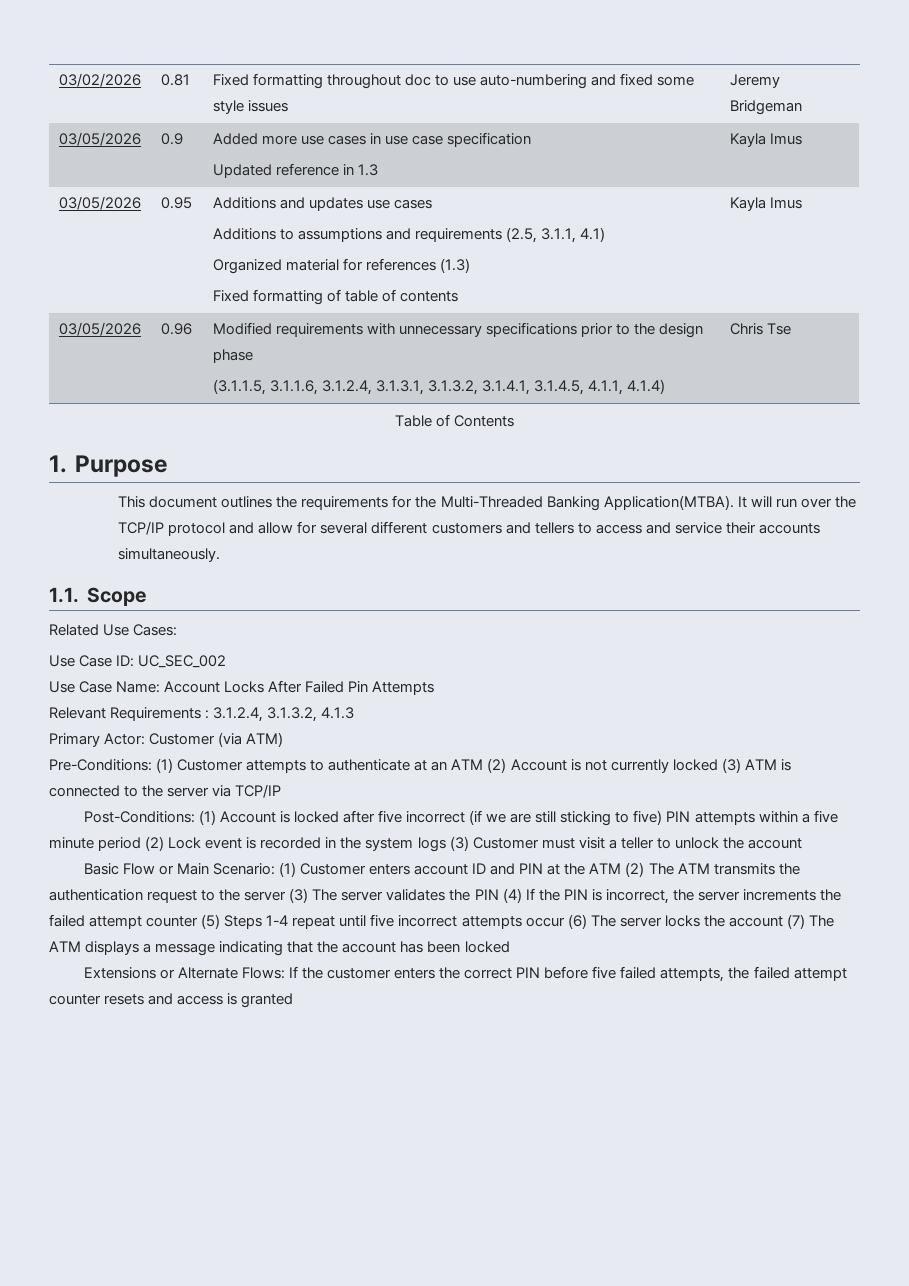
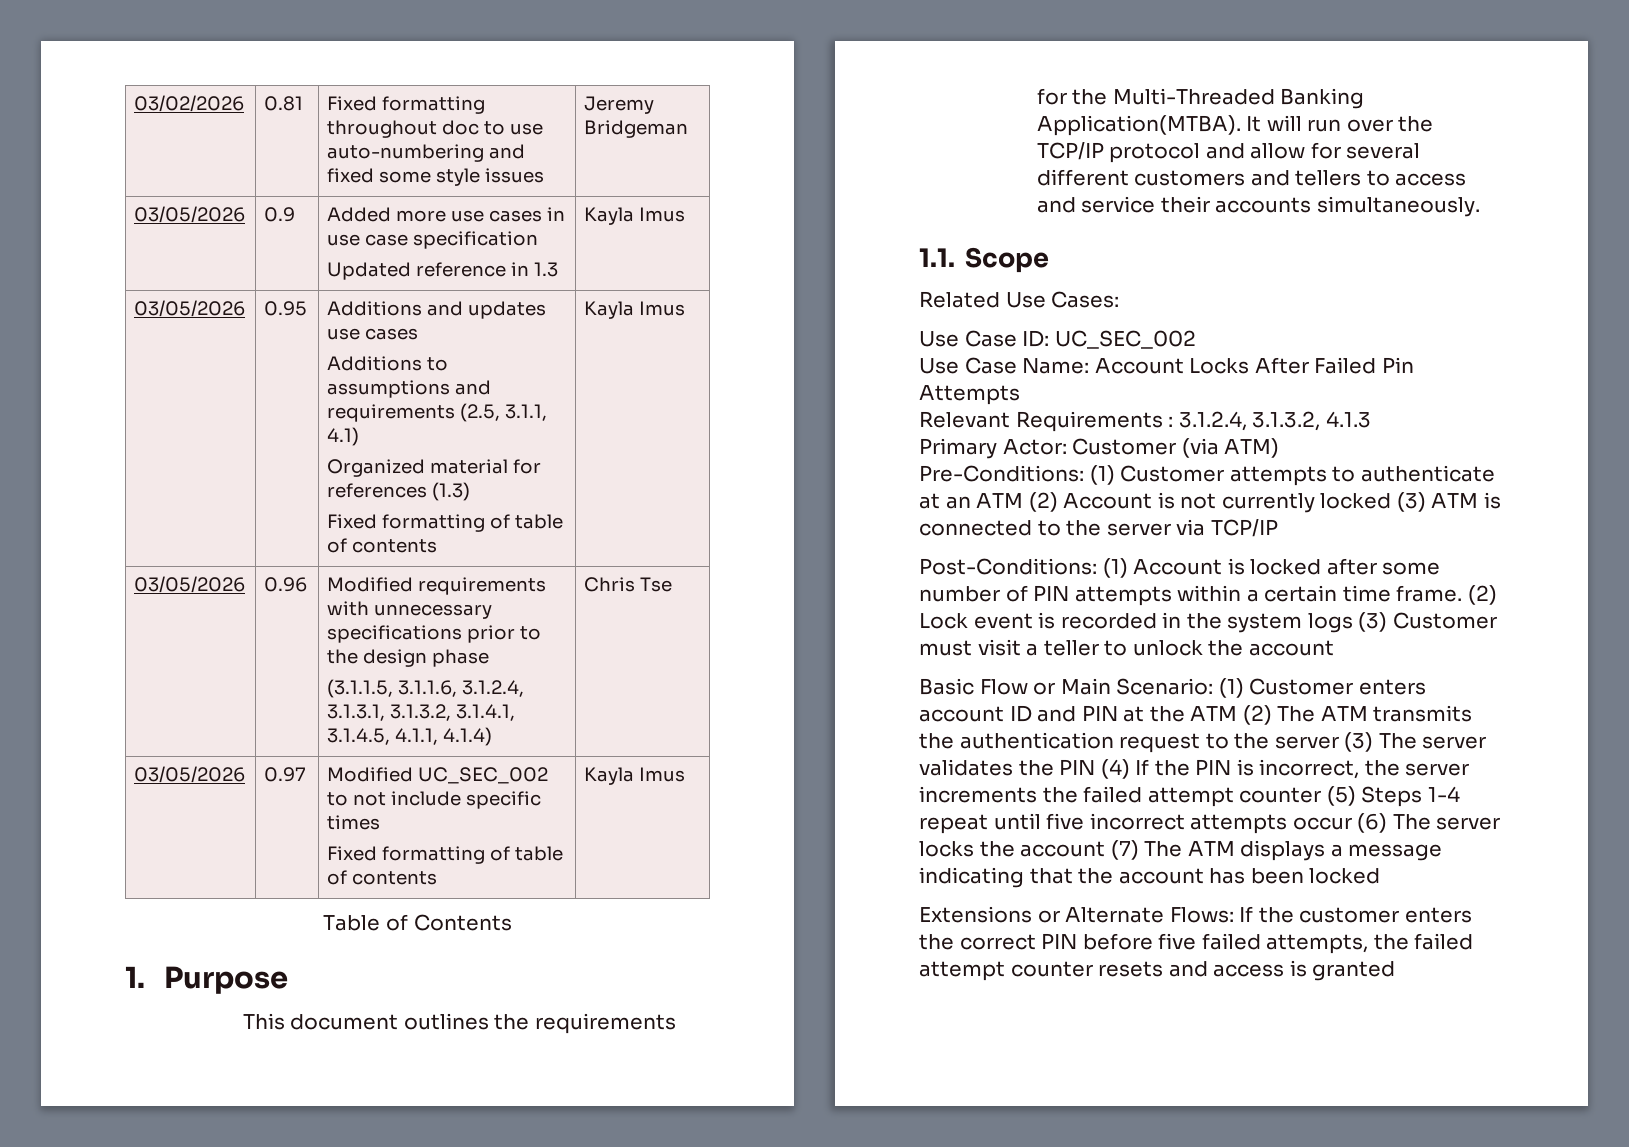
(792, 329) none -> [134,766,246,783] [264,767,307,782] [327,767,549,784] [327,791,542,809] [327,815,381,830] [327,846,564,864] [327,870,438,885] [584,767,686,785] // 03/05/2026 | 0.97 | Modified UC_SEC_002 to not include specific times // Fixed formatting of table of contents | Kayla Imus
[378,810,663,826] five incorrect (if we are still sticking to five) -> [1382,562,1441,575] [919,585,1028,602] some number of
[813,810,838,823] [49,837,142,851] five minute period -> [1264,585,1463,602] certain time frame.

